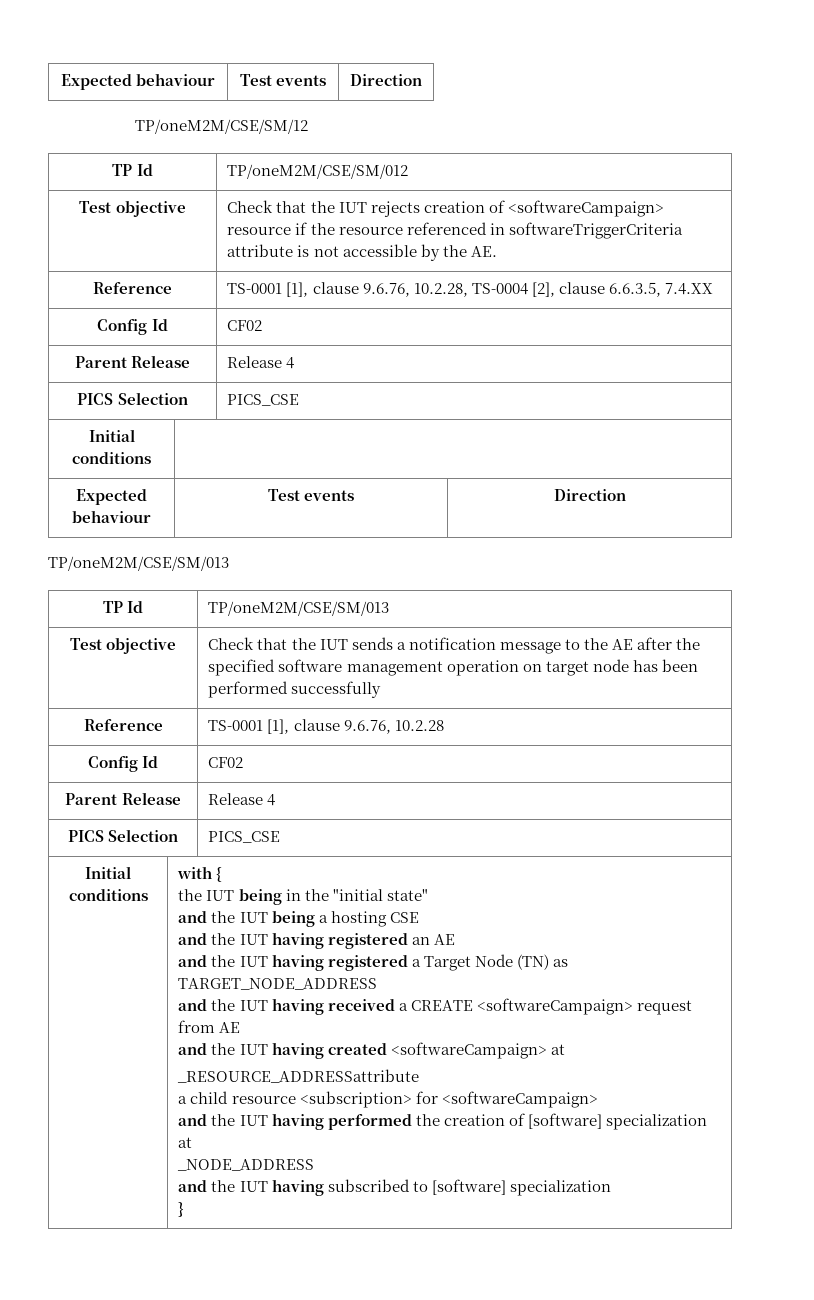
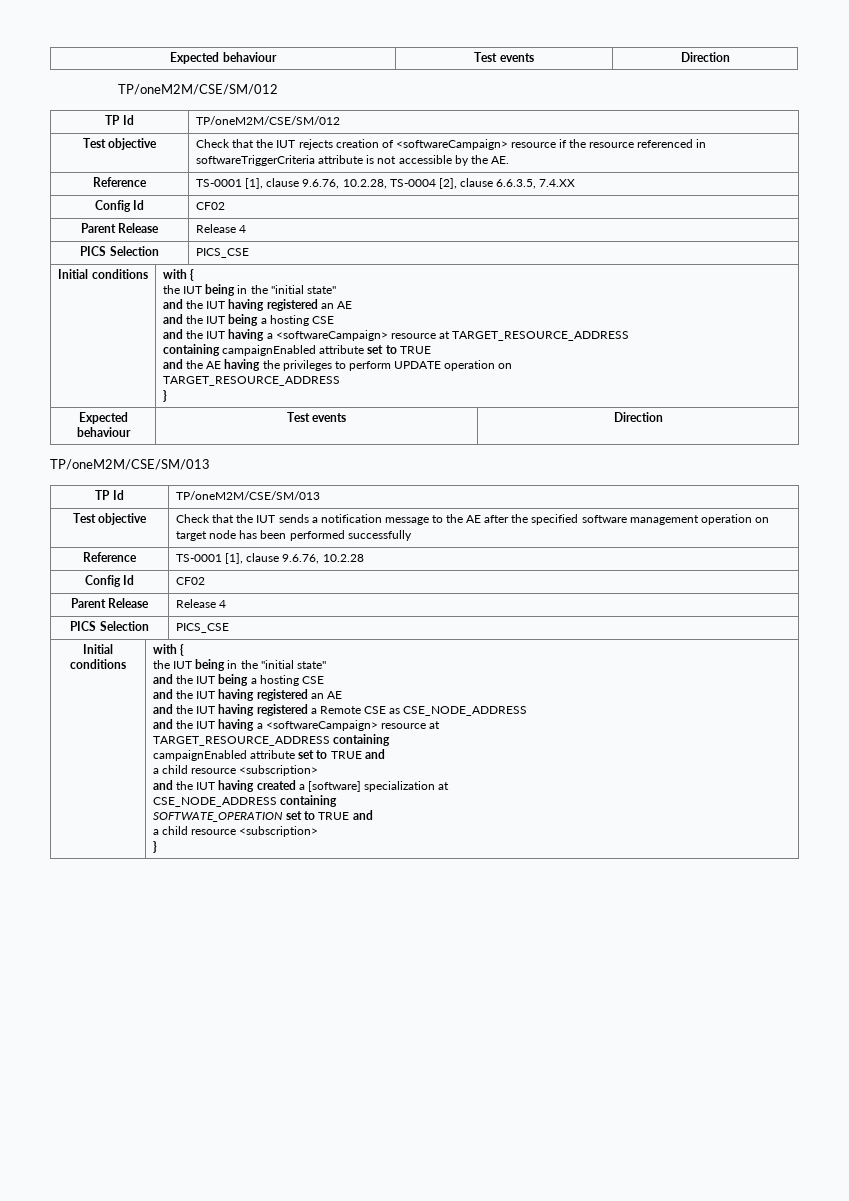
[60,73,216,90] [239,74,327,86] [349,74,422,86] [135,119,309,134] Expected behaviour | Test events | Direction // TP/oneM2M/CSE/SM/12 -> [170,52,277,64] [474,52,534,62] [680,52,730,62] [117,84,278,95] Expected behaviour | Test events | Direction // TP/oneM2M/CSE/SM/012
(151, 458) none -> [163,269,195,281] [163,284,336,296] [163,299,352,311] [163,314,334,326] [163,329,629,341] [163,344,431,356] [163,359,513,371] [163,376,341,386] [163,390,168,402] with { // the IUT being in the "initial state" // and the IUT having registered an AE // and the IUT being a hosting CSE // and the IUT having a <softwareCampaign> resource at TARGET_RESOURCE_ADDRESS // containing campaignEnabled attribute set to TRUE // and the AE having the privileges to perform UPDATE operation on // TARGET_RESOURCE_ADDRESS // }
[423,954,568,971] [178,978,378,990] [178,998,692,1015] [178,1020,241,1033] Target Node (TN) as TARGET_NODE_ADDRESS // and the IUT having received a CREATE <softwareCampaign> request from AE -> [319,706,528,716] [153,719,440,731] [153,734,391,746] [153,749,385,761] [153,765,319,776] Remote CSE as CSE_NODE_ADDRESS // and the IUT having a <softwareCampaign> resource at // TARGET_RESOURCE_ADDRESS containing // campaignEnabled attribute set to TRUE and // a child resource <subscription>
[390,1042,565,1059] [177,1069,420,1083] [178,1091,598,1108] [178,1113,707,1130] [178,1137,193,1148] [177,1159,315,1171] [178,1179,611,1196] <softwareCampaign> at // _RESOURCE_ADDRESSattribute // a child resource <subscription> for <softwareCampaign> // and the IUT having performed the creation of [software] specialization at // _NODE_ADDRESS // and the IUT having subscribed to [software] specialization -> [298,781,449,792] [153,795,338,807] [153,810,373,822] [153,826,319,837] a [software] specialization at // CSE_NODE_ADDRESS containing // SOFTWATE_OPERATION set to TRUE and // a child resource <subscription>

